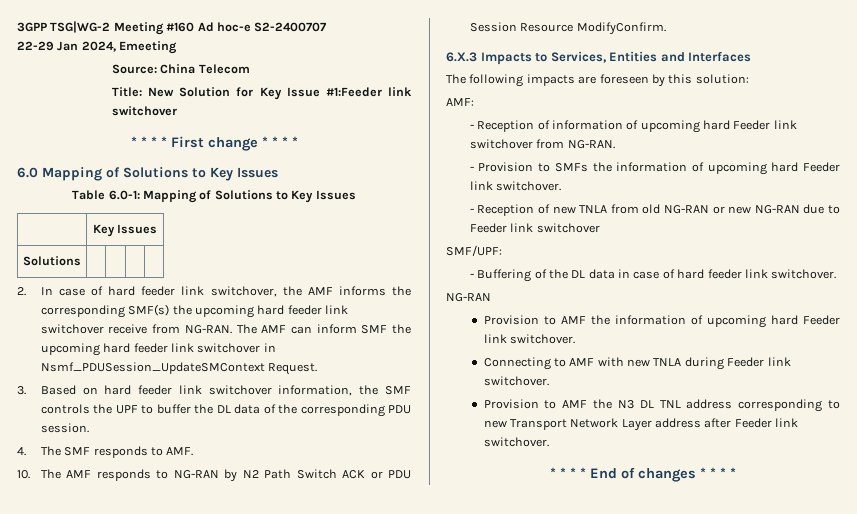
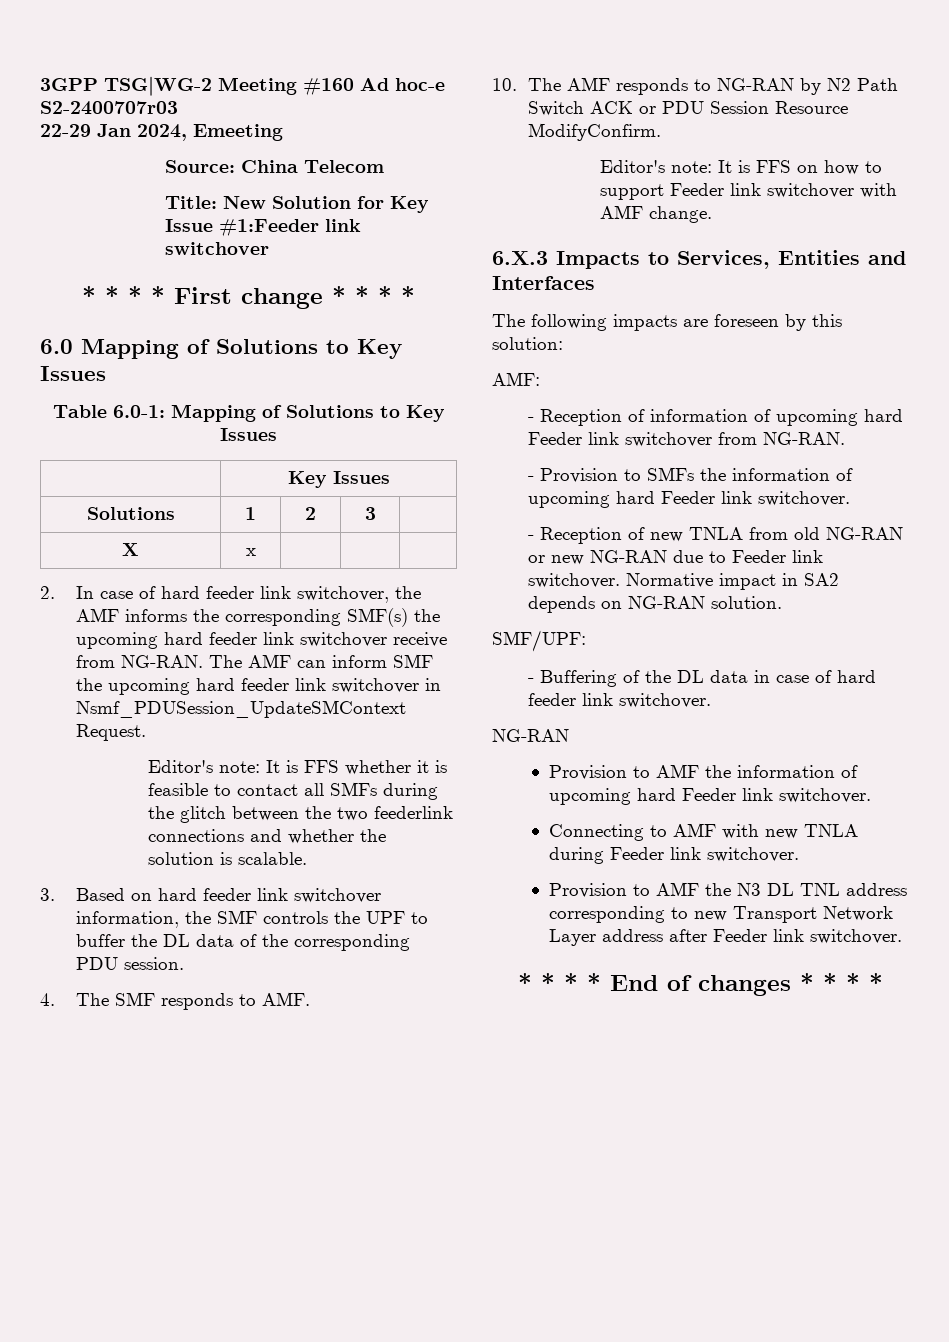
[254,22,327,32] S2-2400707 -> [40,101,178,115] S2-2400707r03
(81, 261) none -> [245,507,256,520] [305,507,316,520] [364,507,376,520] [122,543,139,556] [245,548,256,556] 1 | 2 | 3 | // X | x
(318, 369) none -> [147,760,447,775] [147,782,438,800] [147,806,453,823] [147,829,386,844] [147,852,307,865] // Editor's note: It is FFS whether it is feasible to contact all SMFs during the glitch between the two feederlink connections and whether the solution is scalable.
(666, 28) none -> [599,160,882,175] [599,183,897,200] [599,205,712,223] // Editor's note: It is FFS on how to support Feeder link switchover with AMF change.
[536,223,600,233] switchover -> [527,573,839,590] [527,596,782,613] switchover. Normative impact in SA2 depends on NG-RAN solution.

